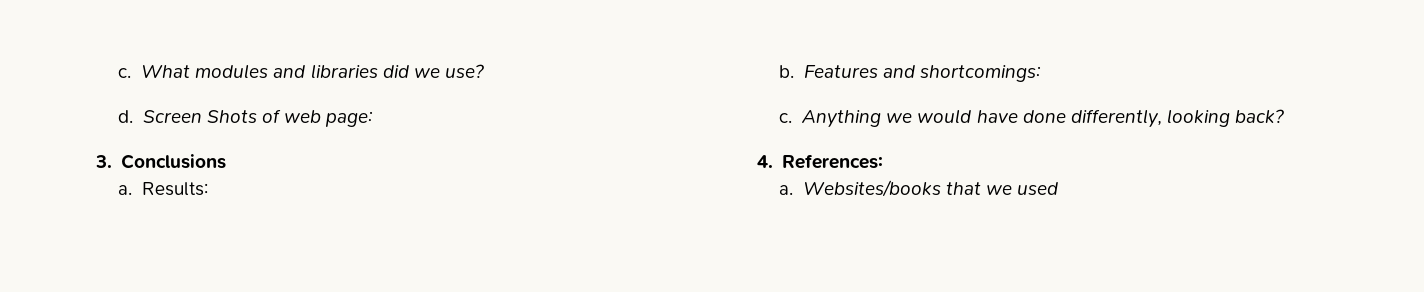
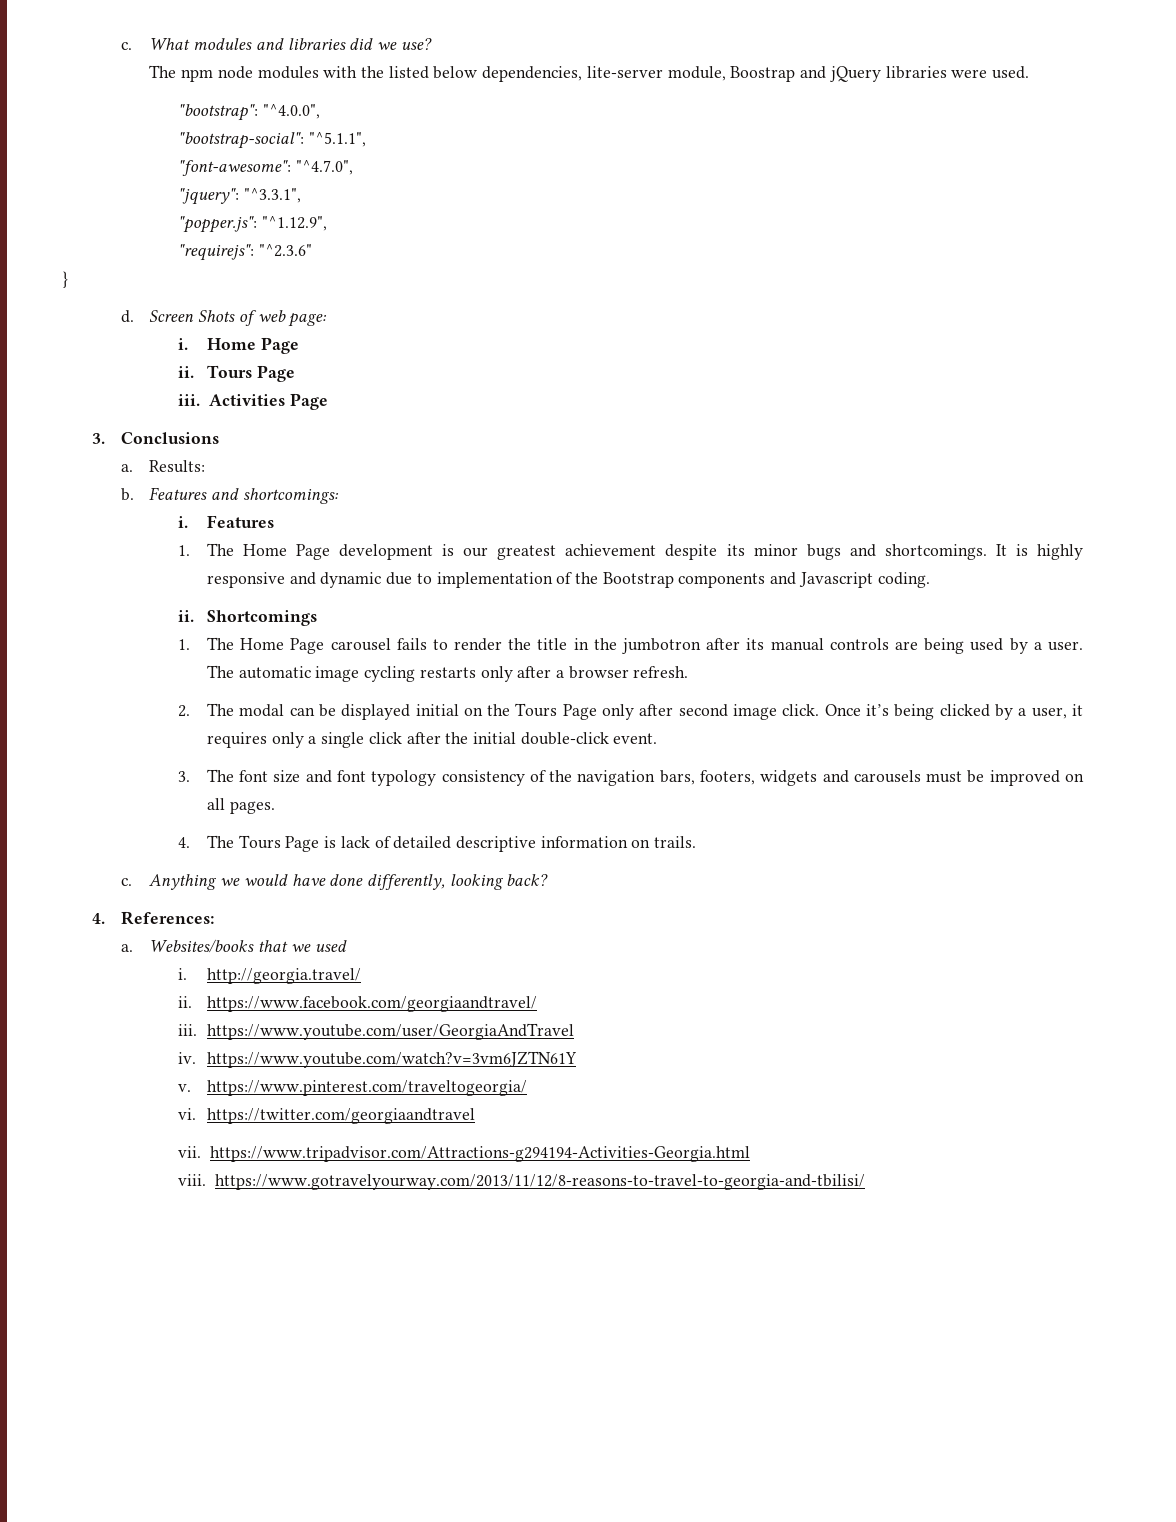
(484, 71) none -> [149,65,1029,82] [178,104,320,121] [178,132,366,149] [178,160,353,176] [178,188,301,205] [178,216,327,233] [178,244,312,261] [63,271,68,288] // The npm node modules with the listed below dependencies, lite-server module, Boostrap and jQuery libraries were used. // "bootstrap": "^4.0.0", // "bootstrap-social": "^5.1.1", // "font-awesome": "^4.7.0", // "jquery": "^3.3.1", // "popper.js": "^1.12.9", // "requirejs": "^2.3.6" // }
(374, 119) none -> [178,337,299,354] [178,365,295,382] [178,393,328,410] // i. Home Page // ii. Tours Page // iii. Activities Page
(1042, 73) none -> [178,515,274,528] [178,543,1083,560] [206,572,930,588] [178,610,317,626] [178,637,1084,654] [206,665,689,682] [178,703,1084,720] [206,732,658,748] [178,769,1084,786] [206,798,275,814] [178,835,697,852] // i. Features // 1. The Home Page development is our greatest achievement despite its minor bugs and shortcomings. It is highly responsive and dynamic due to implementation of the Bootstrap components and Javascript coding. // ii. Shortcomings // 1. The Home Page carousel fails to render the title in the jumbotron after its manual controls are being used by a user. The automatic image cycling restarts only after a browser refresh. // 2. The modal can be displayed initial on the Tours Page only after second image click. Once it’s being clicked by a user, it requires only a single click after the initial double-click event. // 3. The font size and font typology consistency of the navigation bars, footers, widgets and carousels must be improved on all pages. // 4. The Tours Page is lack of detailed descriptive information on trails.
(1059, 188) none -> [178,968,361,984] [178,996,537,1012] [178,1023,574,1040] [178,1051,577,1068] [178,1080,527,1096] [178,1108,475,1124] [178,1146,750,1162] [178,1174,865,1190] // i. http://georgia.travel/ // ii. https://www.facebook.com/georgiaandtravel/ // iii. https://www.youtube.com/user/GeorgiaAndTravel // iv. https://www.youtube.com/watch?v=3vm6JZTN61Y // v. https://www.pinterest.com/traveltogeorgia/ // vi. https://twitter.com/georgiaandtravel // vii. https://www.tripadvisor.com/Attractions-g294194-Activities-Georgia.html // viii. https://www.gotravelyourway.com/2013/11/12/8-reasons-to-travel-to-georgia-and-tbilisi/

